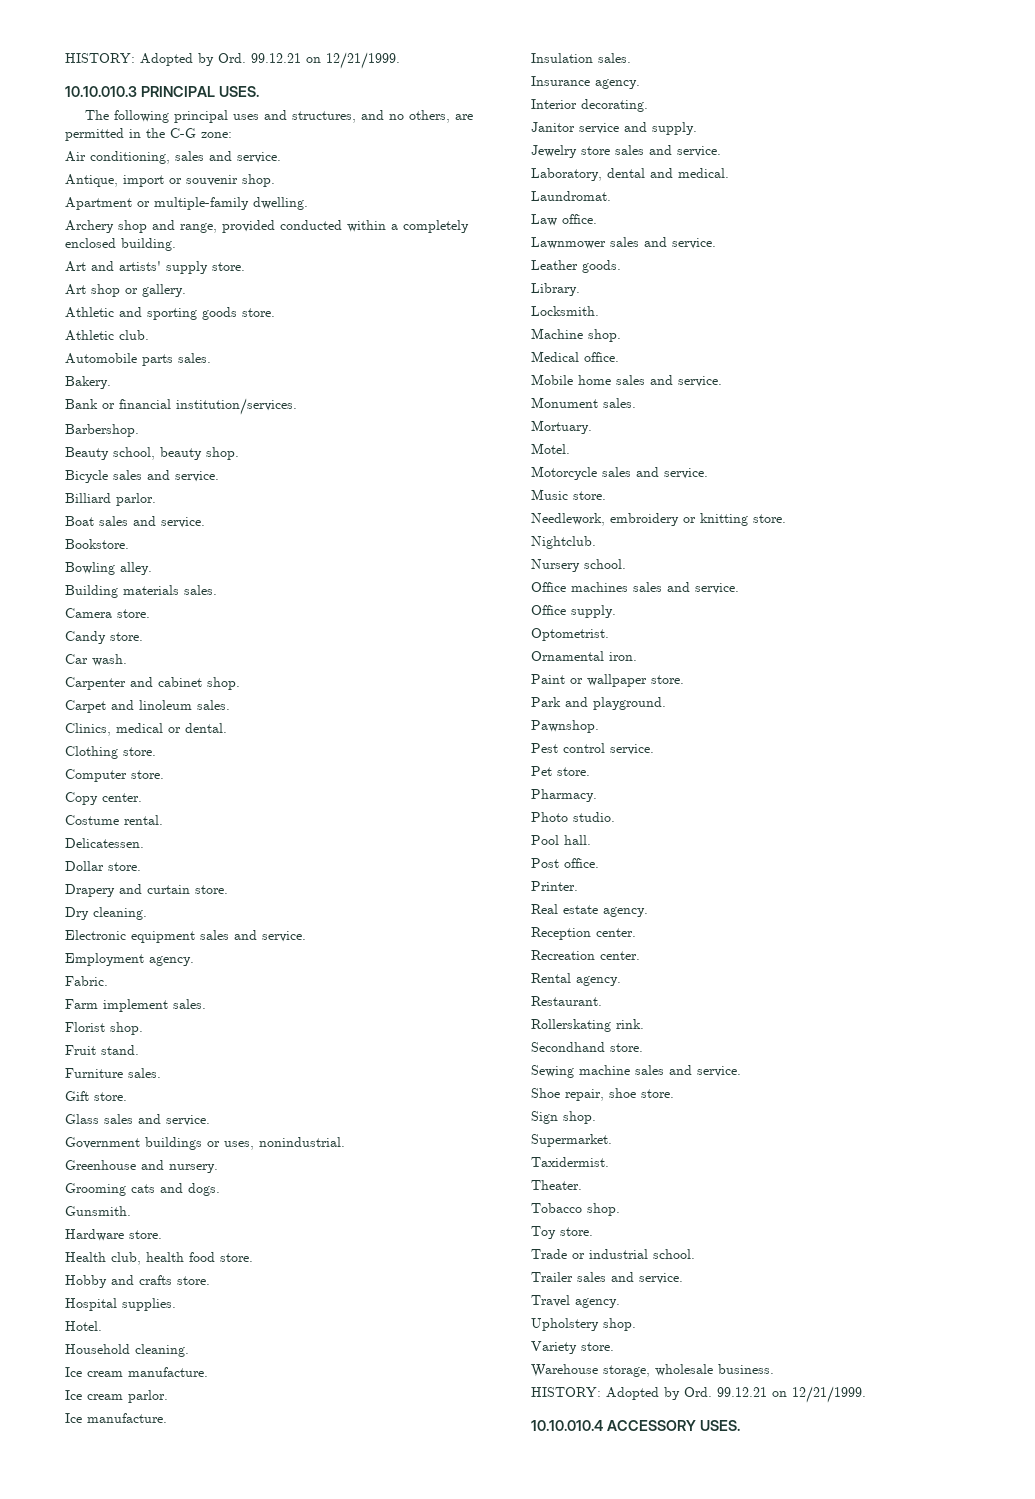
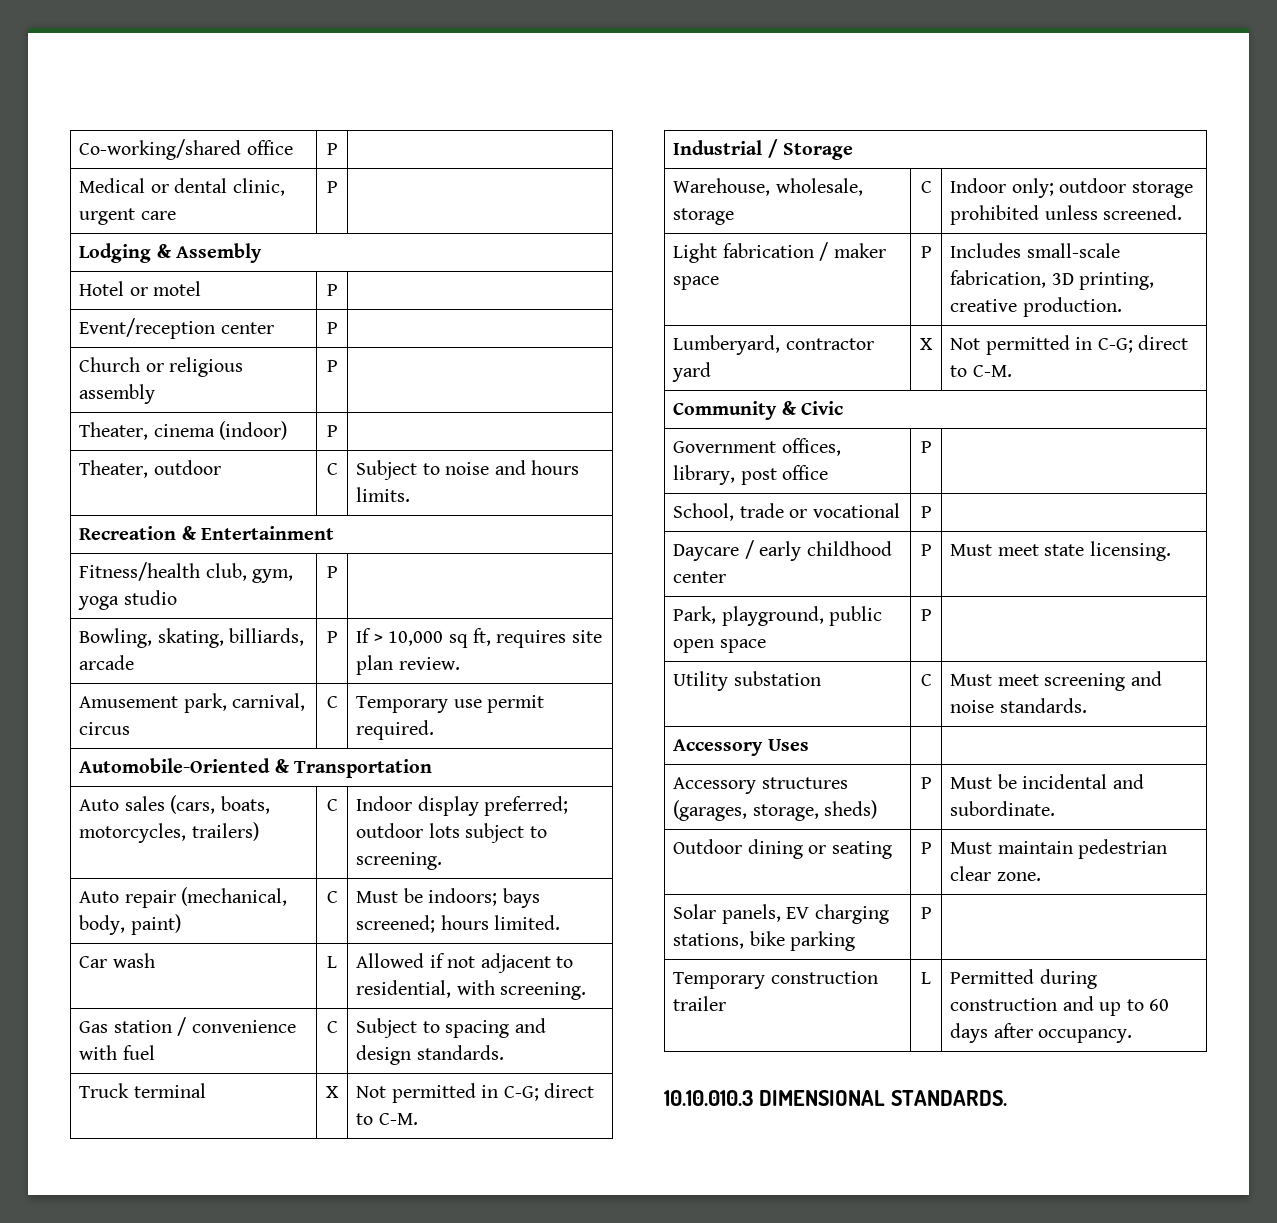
[65,52,400,69] [65,86,259,97] [84,110,473,123] [65,128,232,141] [65,151,281,164] [65,174,275,187] [65,197,308,210] [65,220,469,233] [65,238,176,251] [65,261,245,274] [65,284,186,297] [65,307,275,320] [65,330,149,341] [65,353,211,366] [65,376,111,389] [65,398,297,415] [65,424,139,437] [65,447,239,460] [65,470,219,483] [65,493,156,506] [65,516,205,528] [65,539,129,549] [65,562,152,575] [65,585,217,598] [65,608,150,618] [65,631,143,644] [65,654,127,666] [65,677,240,690] [65,700,230,713] [65,723,227,736] [65,746,156,759] [65,769,164,782] [65,792,142,805] [65,815,163,825] [65,838,144,848] [65,861,141,871] [65,884,228,897] [65,907,147,920] [65,930,306,943] [65,953,194,966] [65,976,108,986] [65,999,206,1012] [65,1022,143,1035] [65,1045,139,1055] [65,1068,161,1078] [65,1091,127,1101] [65,1114,210,1126] [65,1137,345,1150] [65,1160,218,1173] [65,1183,220,1196] [65,1206,131,1216] [65,1229,162,1241] [65,1252,253,1265] [65,1275,210,1288] [65,1298,176,1311] [65,1321,102,1331] [65,1344,189,1357] [65,1367,208,1377] [65,1390,168,1403] [65,1413,167,1423] [531,53,631,63] [531,76,640,89] [531,99,648,112] [531,122,697,135] [531,145,721,158] [531,168,729,181] [531,191,611,201] [531,214,597,226] [531,237,716,249] [531,260,621,273] [531,283,580,296] [531,306,599,316] [531,328,621,342] [531,351,619,362] [531,374,722,387] [531,397,636,408] [531,420,592,434] [531,443,570,454] [531,466,708,480] [531,489,606,500] [531,513,786,526] [531,536,596,549] [531,559,626,572] [531,582,739,594] [531,605,616,618] [531,628,609,641] [531,651,637,661] [531,674,684,687] [531,697,666,710] [531,720,599,733] [531,743,654,755] [531,766,590,776] [531,789,597,802] [531,812,615,822] [531,835,591,845] [531,858,599,868] [531,881,578,891] [531,904,648,917] [531,927,636,940] [531,950,640,960] [531,973,621,986] [531,996,602,1006] [531,1019,644,1032] [531,1042,643,1052] [531,1065,741,1078] [531,1088,674,1101] [531,1111,596,1124] [531,1134,612,1147] [531,1157,609,1167] [531,1180,582,1190] [531,1203,620,1216] [531,1226,593,1239] [531,1249,695,1259] [531,1272,683,1284] [531,1295,620,1308] [531,1318,636,1331] [531,1341,614,1354] [531,1364,774,1377] [531,1386,866,1403] [531,1420,740,1431] HISTORY: Adopted by Ord. 99.12.21 on 12/21/1999. // 10.10.010.3 PRINCIPAL USES. // The following principal uses and structures, and no others, are permitted in the C-G zone: // Air conditioning, sales and service. // Antique, import or souvenir shop. // Apartment or multiple-family dwelling. // Archery shop and range, provided conducted within a completely enclosed building. // Art and artists' supply store. // Art shop or gallery. // Athletic and sporting goods store. // Athletic club. // Automobile parts sales. // Bakery. // Bank or financial institution/services. // Barbershop. // Beauty school, beauty shop. // Bicycle sales and service. // Billiard parlor. // Boat sales and service. // Bookstore. // Bowling alley. // Building materials sales. // Camera store. // Candy store. // Car wash. // Carpenter and cabinet shop. // Carpet and linoleum sales. // Clinics, medical or dental. // Clothing store. // Computer store. // Copy center. // Costume rental. // Delicatessen. // Dollar store. // Drapery and curtain store. // Dry cleaning. // Electronic equipment sales and service. // Employment agency. // Fabric. // Farm implement sales. // Florist shop. // Fruit stand. // Furniture sales. // Gift store. // Glass sales and service. // Government buildings or uses, nonindustrial. // Greenhouse and nursery. // Grooming cats and dogs. // Gunsmith. // Hardware store. // Health club, health food store. // Hobby and crafts store. // Hospital supplies. // Hotel. // Household cleaning. // Ice cream manufacture. // Ice cream parlor. // Ice manufacture. // Insulation sales. // Insurance agency. // Interior decorating. // Janitor service and supply. // Jewelry store sales and service. // Laboratory, dental and medical. // Laundromat. // Law office. // Lawnmower sales and service. // Leather goods. // Library. // Locksmith. // Machine shop. // Medical office. // Mobile home sales and service. // Monument sales. // Mortuary. // Motel. // Motorcycle sales and service. // Music store. // Needlework, embroidery or knitting store. // Nightclub. // Nursery school. // Office machines sales and service. // Office supply. // Optometrist. // Ornamental iron. // Paint or wallpaper store. // Park and playground. // Pawnshop. // Pest control service. // Pet store. // Pharmacy. // Photo studio. // Pool hall. // Post office. // Printer. // Real estate agency. // Reception center. // Recreation center. // Rental agency. // Restaurant. // Rollerskating rink. // Secondhand store. // Sewing machine sales and service. // Shoe repair, shoe store. // Sign shop. // Supermarket. // Taxidermist. // Theater. // Tobacco shop. // Toy store. // Trade or industrial school. // Trailer sales and service. // Travel agency. // Upholstery shop. // Variety store. // Warehouse storage, wholesale business. // HISTORY: Adopted by Ord. 99.12.21 on 12/21/1999. // 10.10.010.4 ACCESSORY USES. -> [79,139,293,160] [326,143,338,155] [79,178,285,196] [79,208,176,225] [326,181,338,193] [79,243,263,263] [79,281,202,296] [326,284,338,296] [79,318,274,339] [326,322,338,334] [79,357,244,377] [79,384,156,404] [326,360,338,372] [79,421,288,440] [326,425,338,437] [79,460,221,478] [326,463,338,475] [356,460,580,480] [356,487,411,502] [79,526,335,540] [79,562,294,583] [78,590,177,610] [326,566,338,578] [79,628,305,648] [79,655,135,670] [326,631,338,643] [356,628,602,648] [356,655,460,675] [79,693,306,713] [79,722,131,735] [326,696,338,708] [356,695,545,713] [356,720,435,740] [79,758,433,778] [79,795,270,814] [79,822,259,843] [326,799,338,811] [356,796,569,816] [356,823,547,843] [356,852,443,870] [79,887,288,908] [79,914,181,935] [326,891,338,903] [356,888,540,908] [356,915,561,933] [79,953,155,968] [327,956,337,968] [356,953,574,973] [356,980,587,1000] [79,1017,296,1036] [79,1045,155,1060] [326,1021,338,1033] [356,1018,546,1038] [356,1045,504,1065] [79,1083,206,1098] [326,1086,339,1098] [356,1083,595,1103] [356,1113,418,1125] [673,139,854,160] [673,178,863,196] [673,208,735,225] [920,181,932,193] [950,178,1193,198] [950,205,1183,225] [673,242,886,263] [673,276,720,290] [920,246,932,258] [950,243,1120,258] [950,270,1155,290] [950,297,1122,317] [673,335,874,355] [672,362,712,382] [920,338,933,350] [950,335,1189,355] [950,365,1012,377] [673,401,844,420] [673,438,841,456] [673,465,829,485] [920,441,932,453] [673,503,900,521] [920,506,932,518] [673,540,892,561] [673,571,727,583] [920,544,932,556] [950,541,1171,561] [673,606,883,626] [673,639,766,653] [920,609,932,621] [673,671,821,691] [920,674,932,686] [950,671,1162,691] [950,698,1087,713] [673,739,809,756] [673,777,848,794] [673,800,878,821] [920,777,932,789] [950,774,1144,789] [950,801,1056,816] [673,839,892,859] [920,842,932,854] [950,839,1168,859] [950,866,1041,881] [673,904,889,924] [673,931,856,951] [920,907,932,919] [673,971,878,989] [673,996,727,1011] [921,972,931,984] [950,969,1097,989] [950,996,1170,1016] [950,1023,1133,1043] [664,1090,1007,1106] Co-working/shared office | P | // Medical or dental clinic, urgent care | P | // Lodging & Assembly // Hotel or motel | P | // Event/reception center | P | // Church or religious assembly | P | // Theater, cinema (indoor) | P | // Theater, outdoor | C | Subject to noise and hours limits. // Recreation & Entertainment // Fitness/health club, gym, yoga studio | P | // Bowling, skating, billiards, arcade | P | If > 10,000 sq ft, requires site plan review. // Amusement park, carnival, circus | C | Temporary use permit required. // Automobile-Oriented & Transportation // Auto sales (cars, boats, motorcycles, trailers) | C | Indoor display preferred; outdoor lots subject to screening. // Auto repair (mechanical, body, paint) | C | Must be indoors; bays screened; hours limited. // Car wash | L | Allowed if not adjacent to residential, with screening. // Gas station / convenience with fuel | C | Subject to spacing and design standards. // Truck terminal | X | Not permitted in C-G; direct to C-M. // Industrial / Storage // Warehouse, wholesale, storage | C | Indoor only; outdoor storage prohibited unless screened. // Light fabrication / maker space | P | Includes small-scale fabrication, 3D printing, creative production. // Lumberyard, contractor yard | X | Not permitted in C-G; direct to C-M. // Community & Civic // Government offices, library, post office | P | // School, trade or vocational | P | // Daycare / early childhood center | P | Must meet state licensing. // Park, playground, public open space | P | // Utility substation | C | Must meet screening and noise standards. // Accessory Uses | | // Accessory structures (garages, storage, sheds) | P | Must be incidental and subordinate. // Outdoor dining or seating | P | Must maintain pedestrian clear zone. // Solar panels, EV charging stations, bike parking | P | // Temporary construction trailer | L | Permitted during construction and up to 60 days after occupancy. // 10.10.010.3 DIMENSIONAL STANDARDS.

